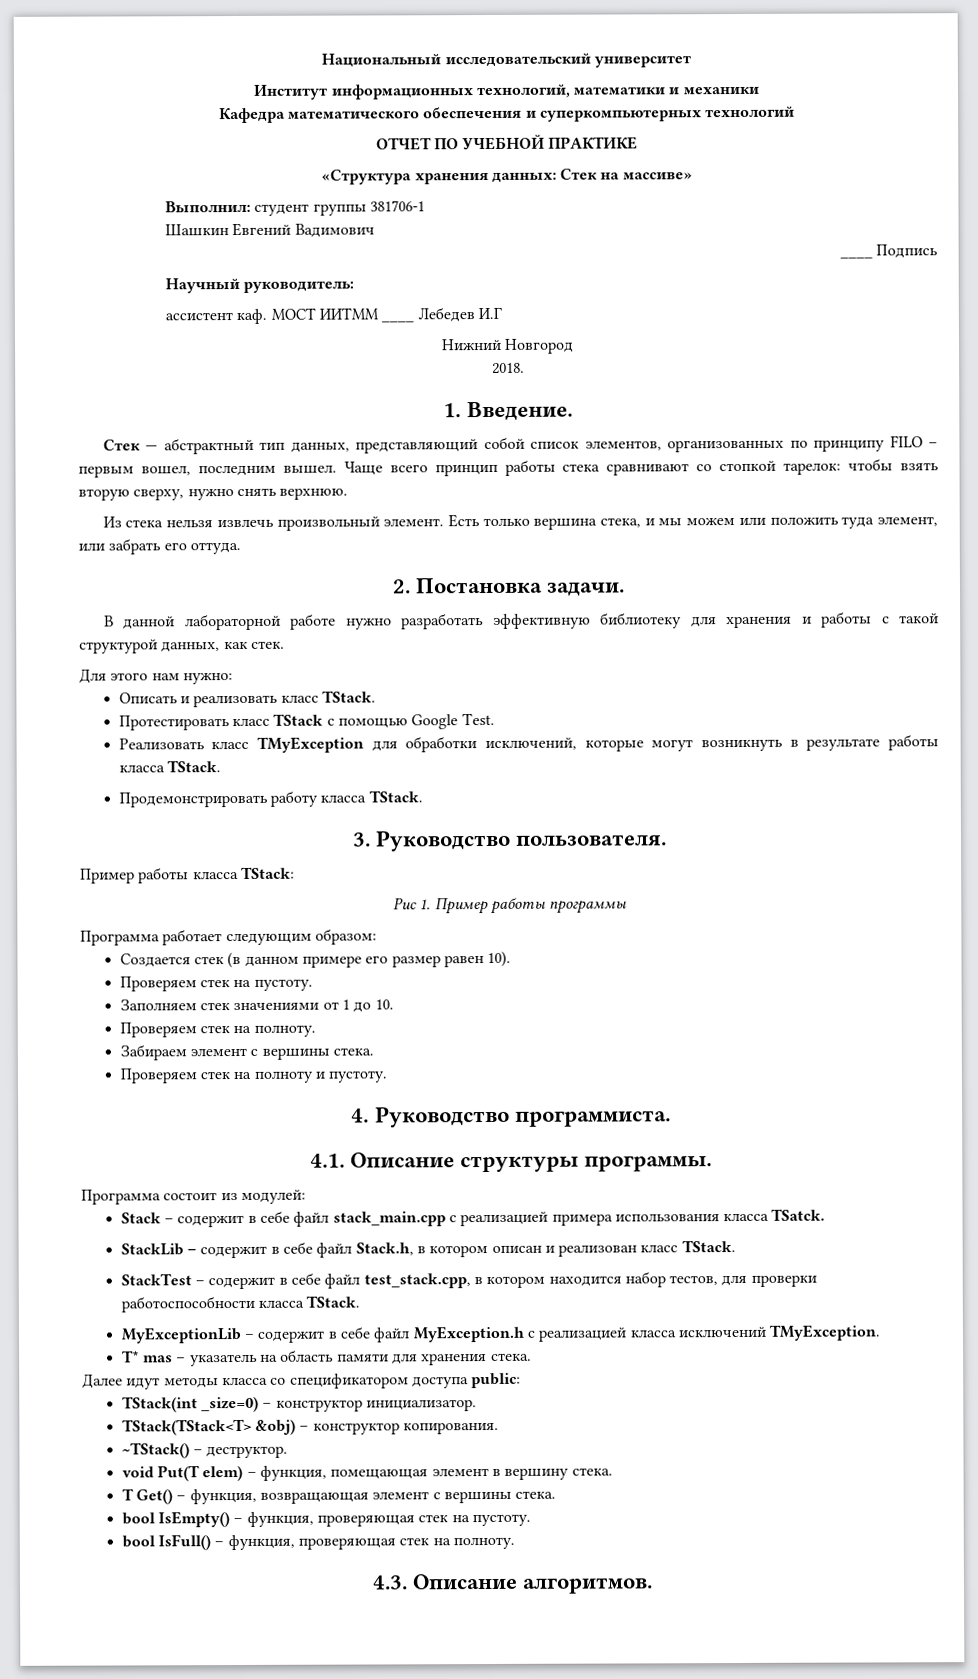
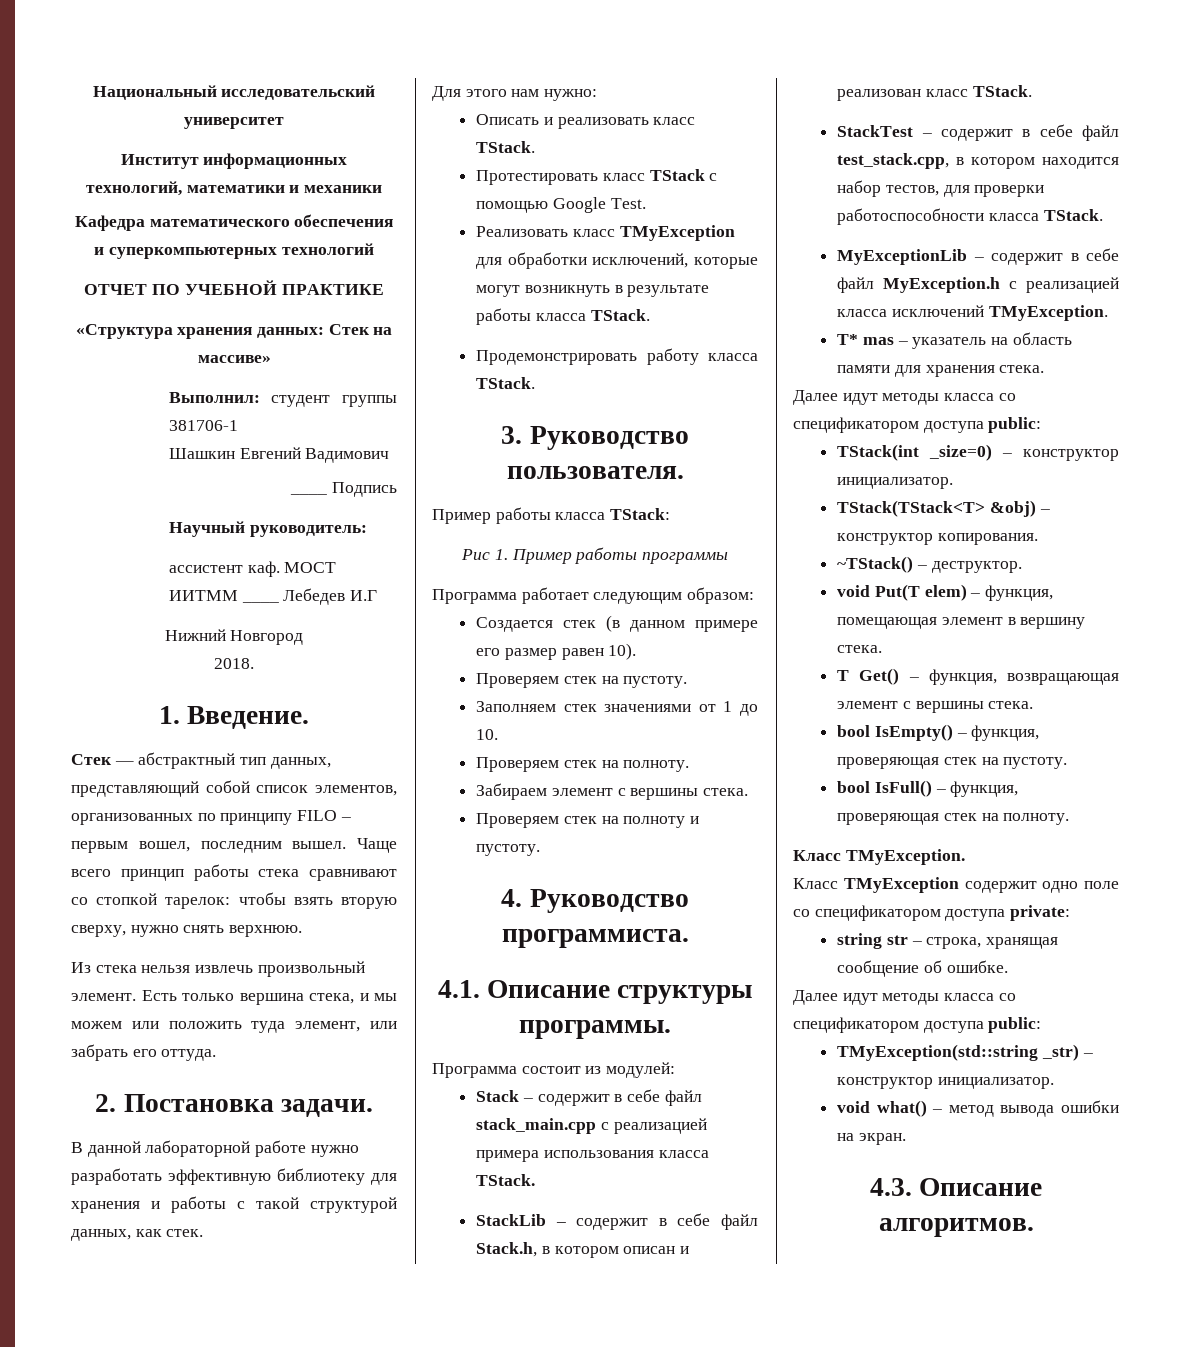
[771,1208,826,1221] TSatck. -> [476,1174,536,1186] TStack.
(515, 1543) none -> [793,849,965,865] [793,877,1119,893] [793,905,1071,921] [837,933,1059,949] [837,960,1008,977] [793,990,1016,1005] [793,1017,1042,1033] [837,1044,1093,1061] [837,1077,1054,1089] [837,1100,1119,1117] [837,1133,906,1145] // Класс TMyException. // Класс TMyException содержит одно поле со спецификатором доступа private: // string str – строка, хранящая сообщение об ошибке. // Далее идут методы класса со спецификатором доступа public: // TMyException(std::string _str) – конструктор инициализатор. // void what() – метод вывода ошибки на экран.

